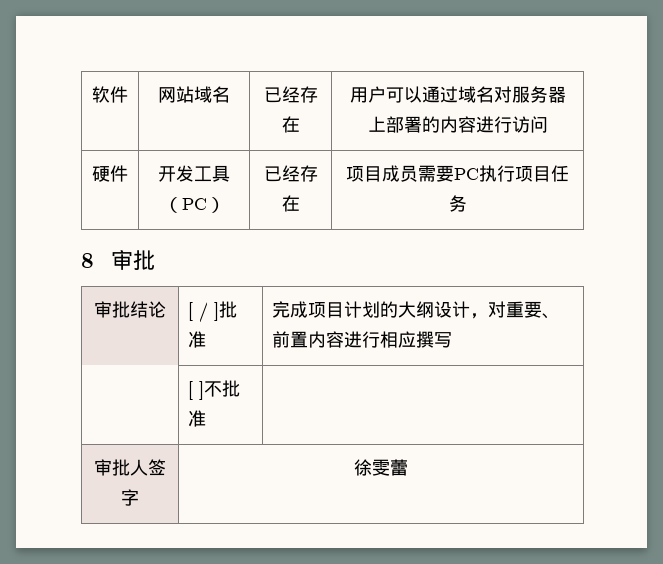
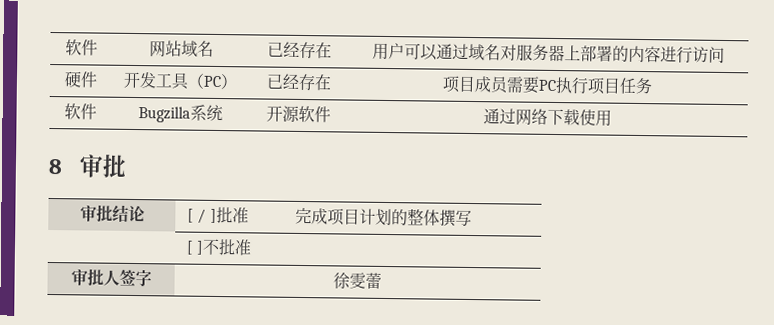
(467, 203) none -> [63,103,97,120] [137,104,223,123] [266,105,331,123] [482,108,612,127] // 软件 | Bugzilla系统 | 开源软件 | 通过网络下载使用
[398,301,561,319] [272,331,417,348] 大纲设计，对重要、前置内容进行相应 -> [407,208,441,226] 整体

